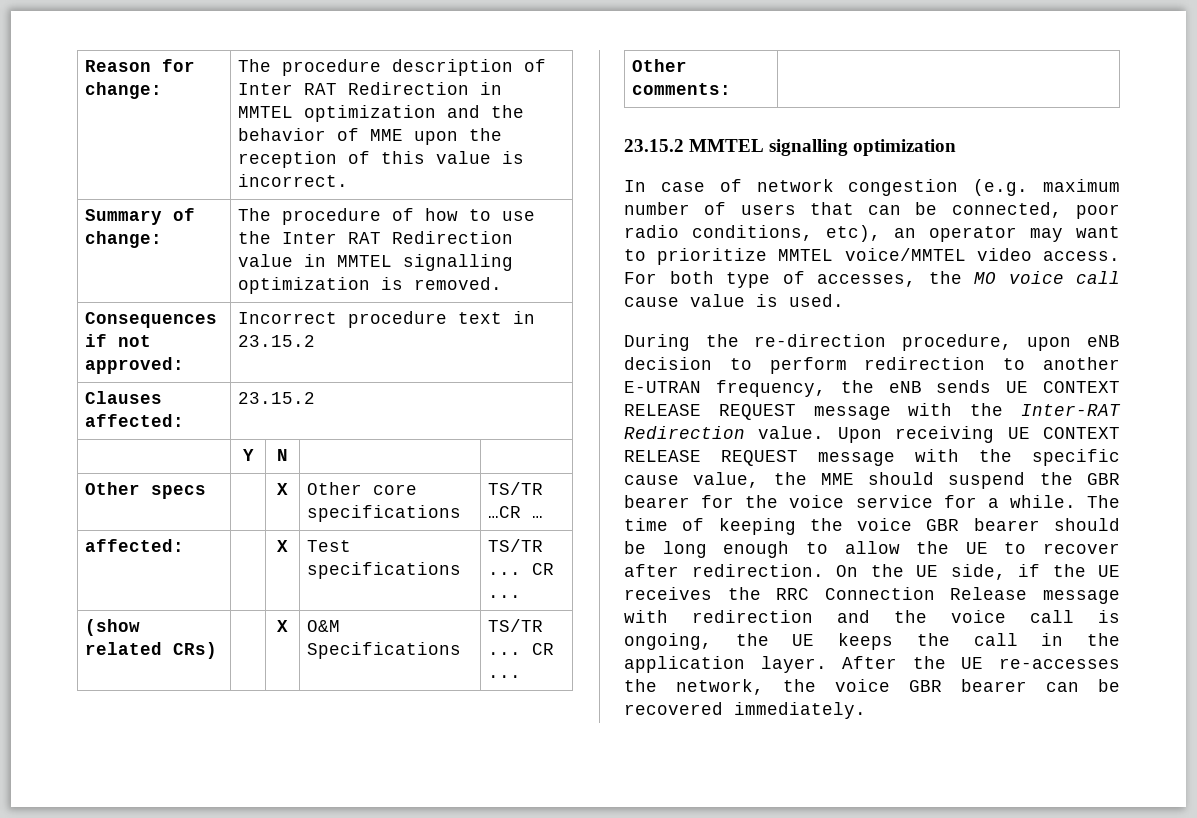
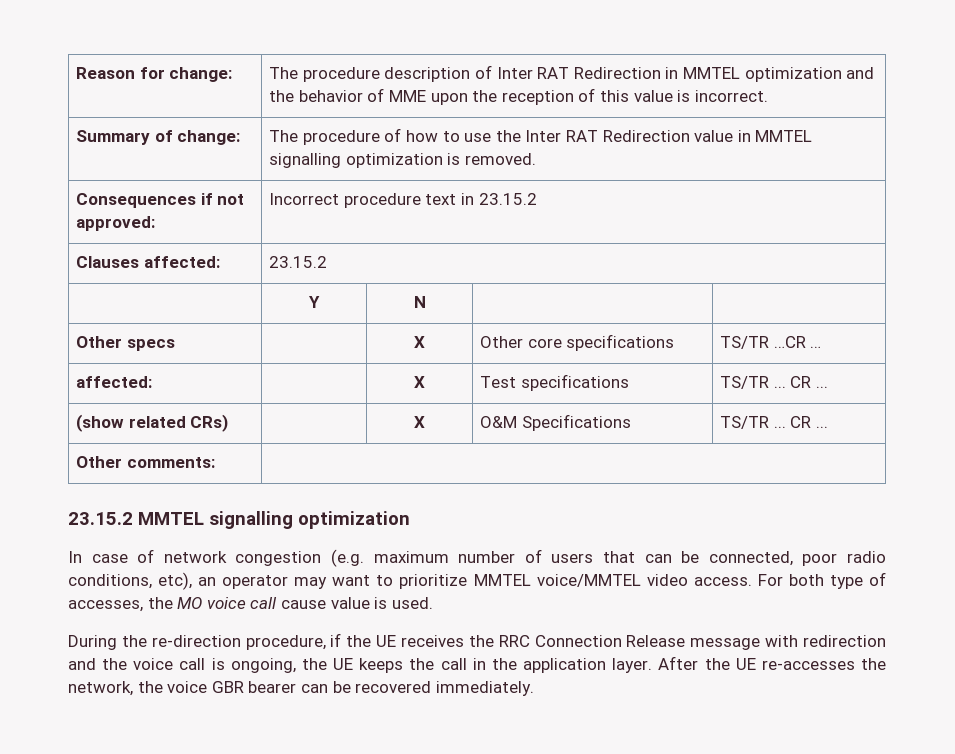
[1027,335,1120,351] [624,357,1120,374] [624,380,1120,397] [624,403,1121,420] [624,426,1120,443] [624,449,1120,466] [624,472,1120,489] [624,495,1120,508] [624,518,1120,535] [624,541,1120,558] [624,564,1006,580] upon eNB decision to perform redirection to another E-UTRAN frequency, the eNB sends UE CONTEXT RELEASE REQUEST message with the Inter-RAT Redirection value. Upon receiving UE CONTEXT RELEASE REQUEST message with the specific cause value, the MME should suspend the GBR bearer for the voice service for a while. The time of keeping the voice GBR bearer should be long enough to allow the UE to recover after redirection. On the UE side, -> (326, 642) none

